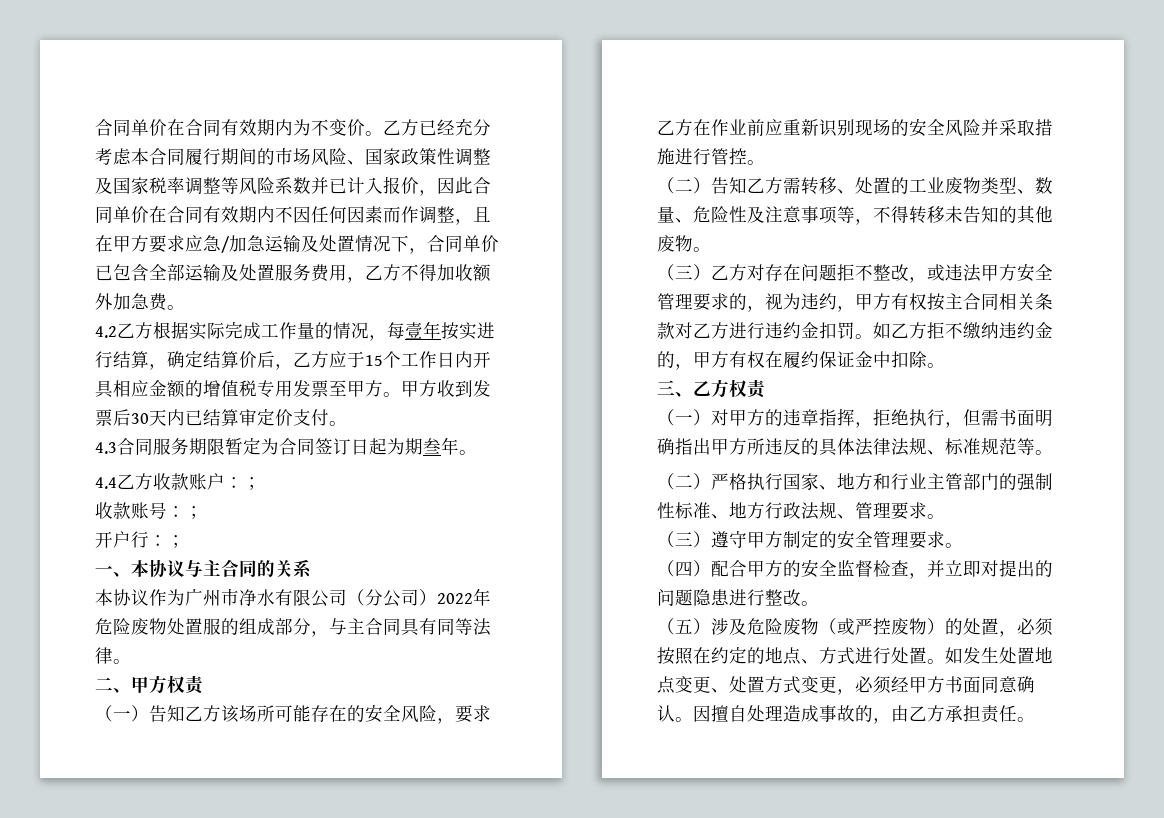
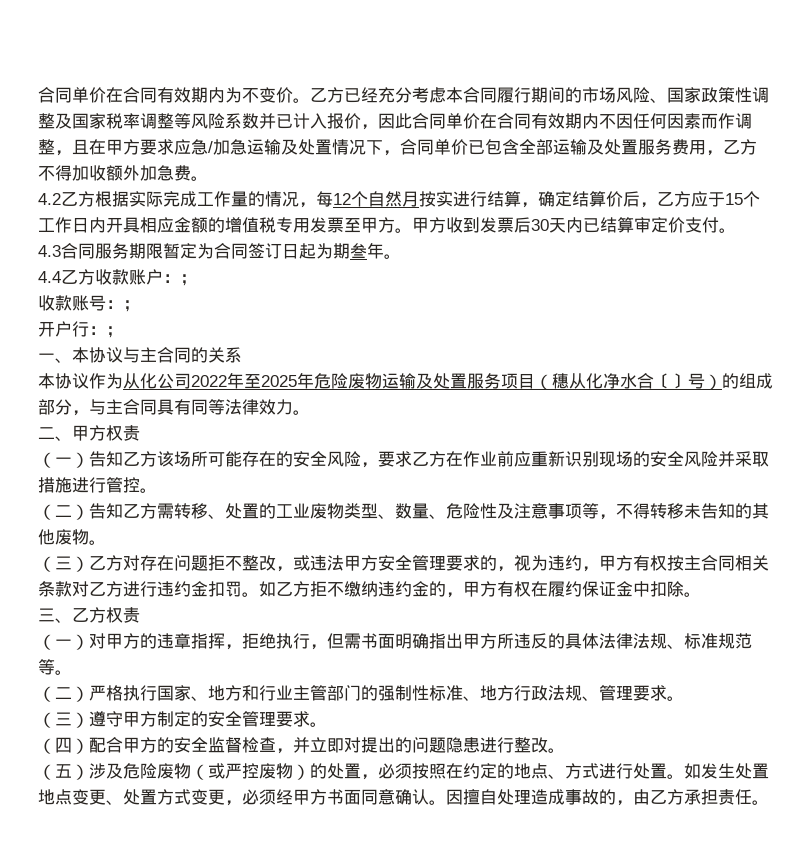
[405,321,441,339] 壹年 -> [333,191,419,207] 12个自然月
[185,588,491,607] [95,618,221,635] 广州市净水有限公司（分公司）2022年危险废物处置服 -> [123,372,722,390] 从化公司2022年至2025年危险废物运输及处置服务项目（穗从化净水合〔〕号）
(113, 655) none -> [259,399,293,415] 效力

